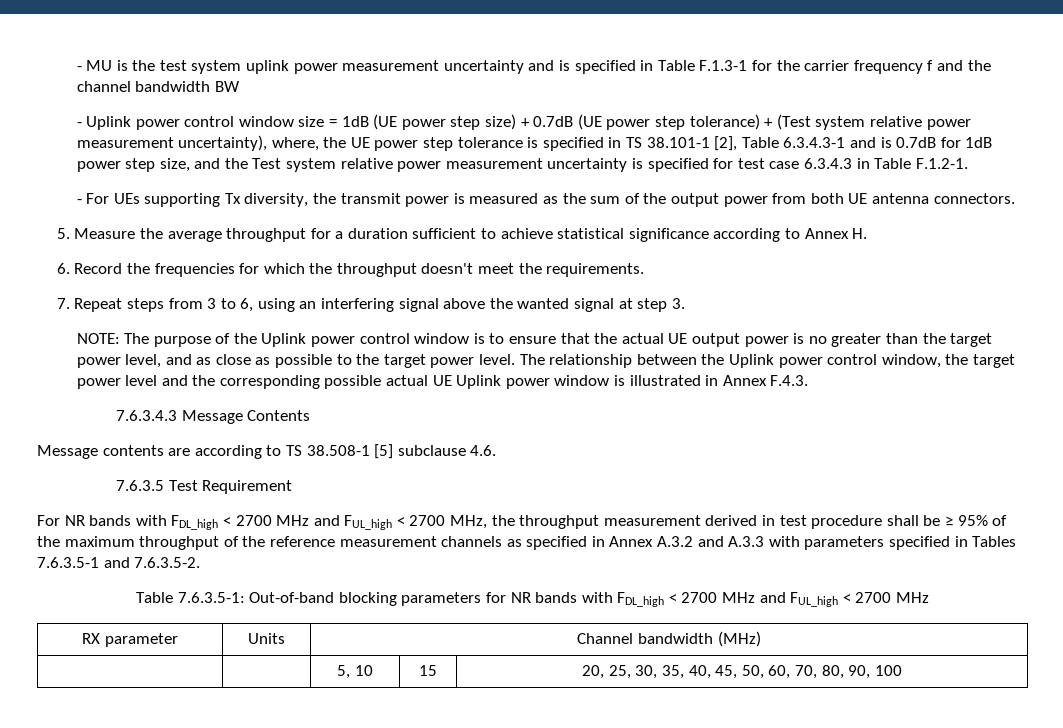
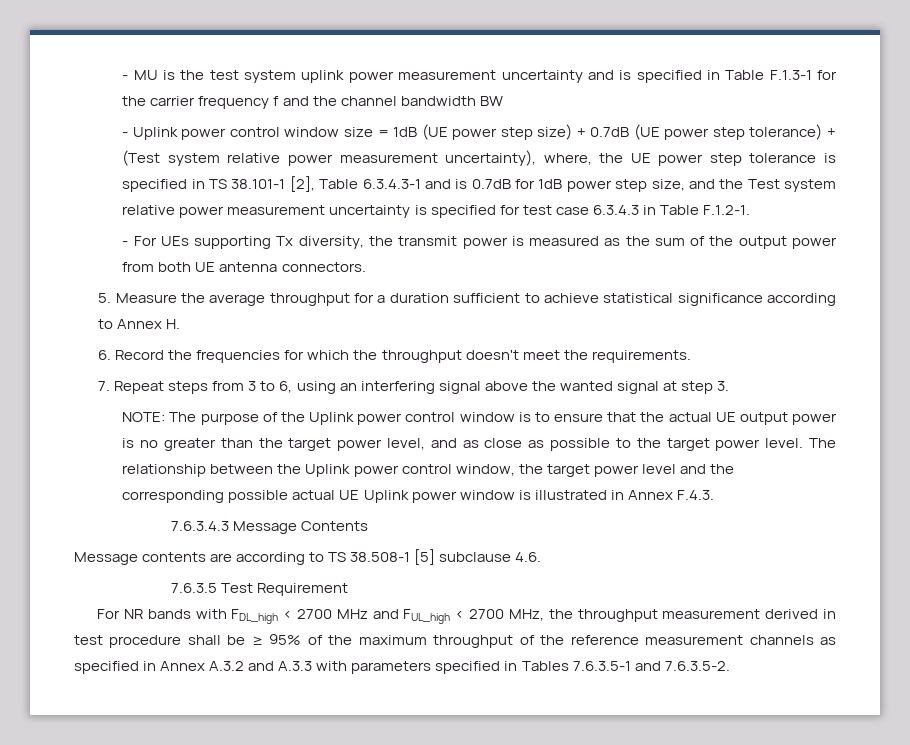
[135,592,930,607] [82,633,178,647] [248,633,285,644] [577,631,761,647] [337,665,373,679] [419,665,437,676] [582,665,902,679] // Table 7.6.3.5-1: Out-of-band blocking parameters for NR bands with FDL_high < 2700 MHz and FUL_high < 2700 MHz // RX parameter | Units | Channel bandwidth (MHz) // | | 5, 10 | 15 | 20, 25, 30, 35, 40, 45, 50, 60, 70, 80, 90, 100 -> (730, 666) none

